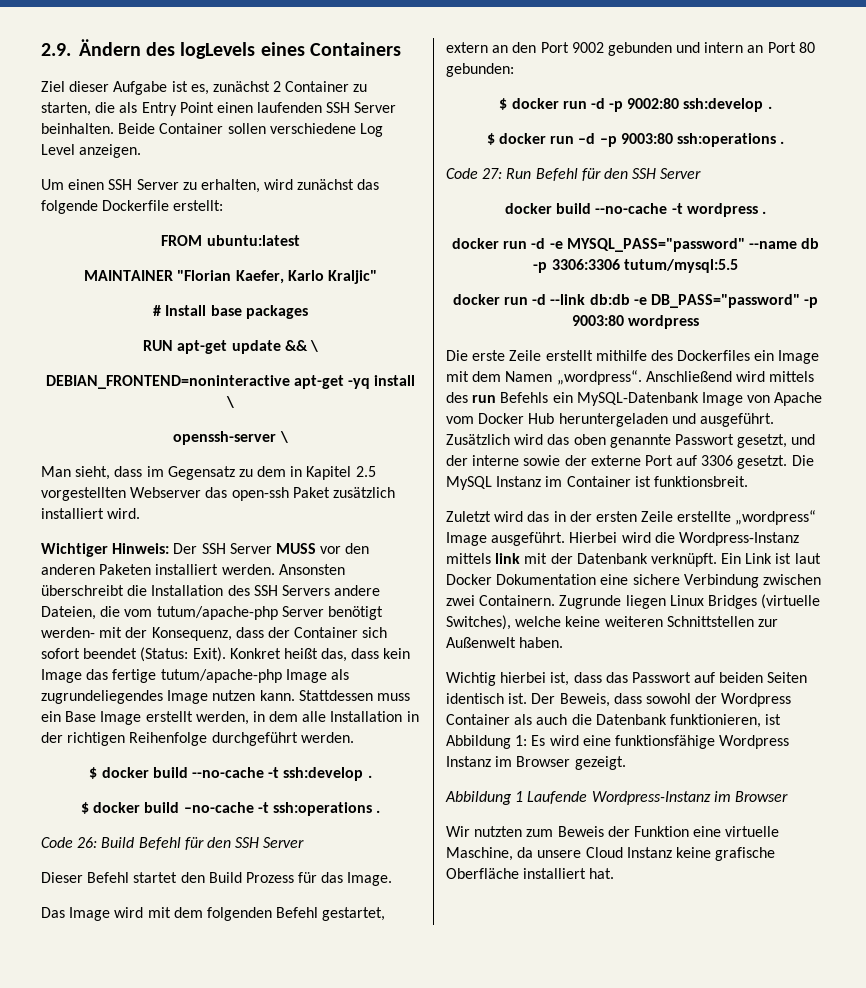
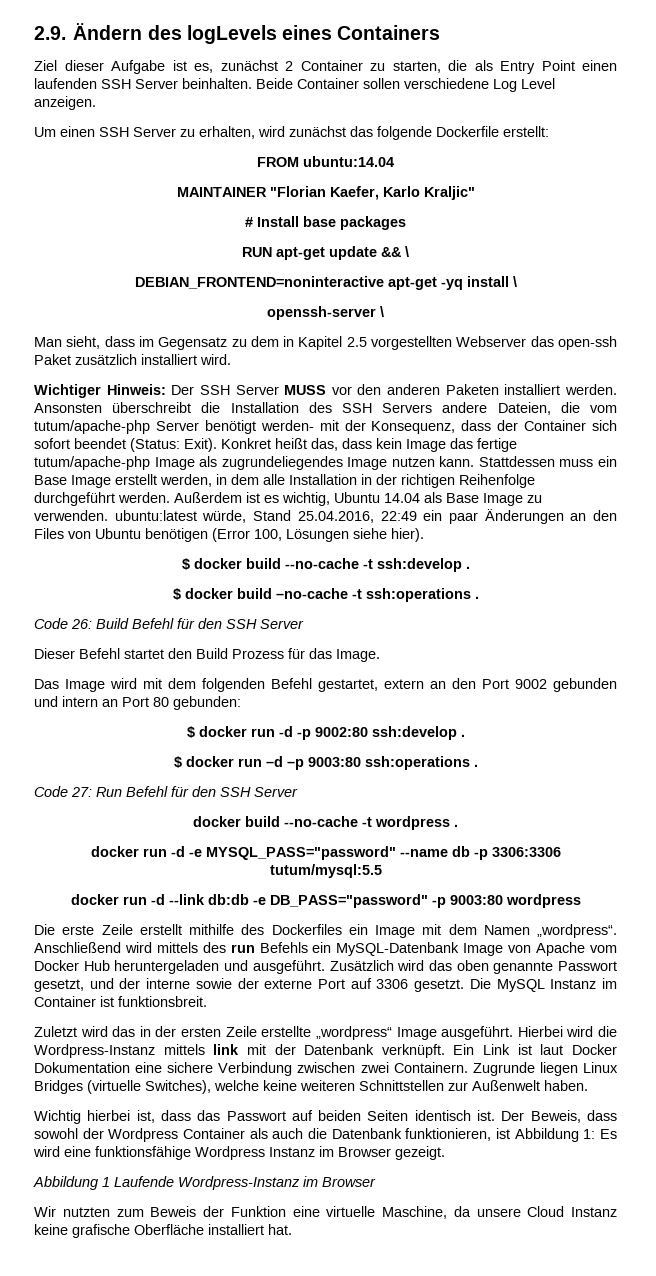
[206,235,300,246] ubuntu:latest -> [303,156,394,167] ubuntu:14.04
(354, 737) none -> [174,492,542,506] [34,509,617,524] [34,528,424,542] Außerdem ist es wichtig, Ubuntu 14.04 als Base Image zu verwenden. ubuntu:latest würde, Stand 25.04.2016, 22:49 ein paar Änderungen an den Files von Ubuntu benötigen (Error 100, Lösungen siehe hier).

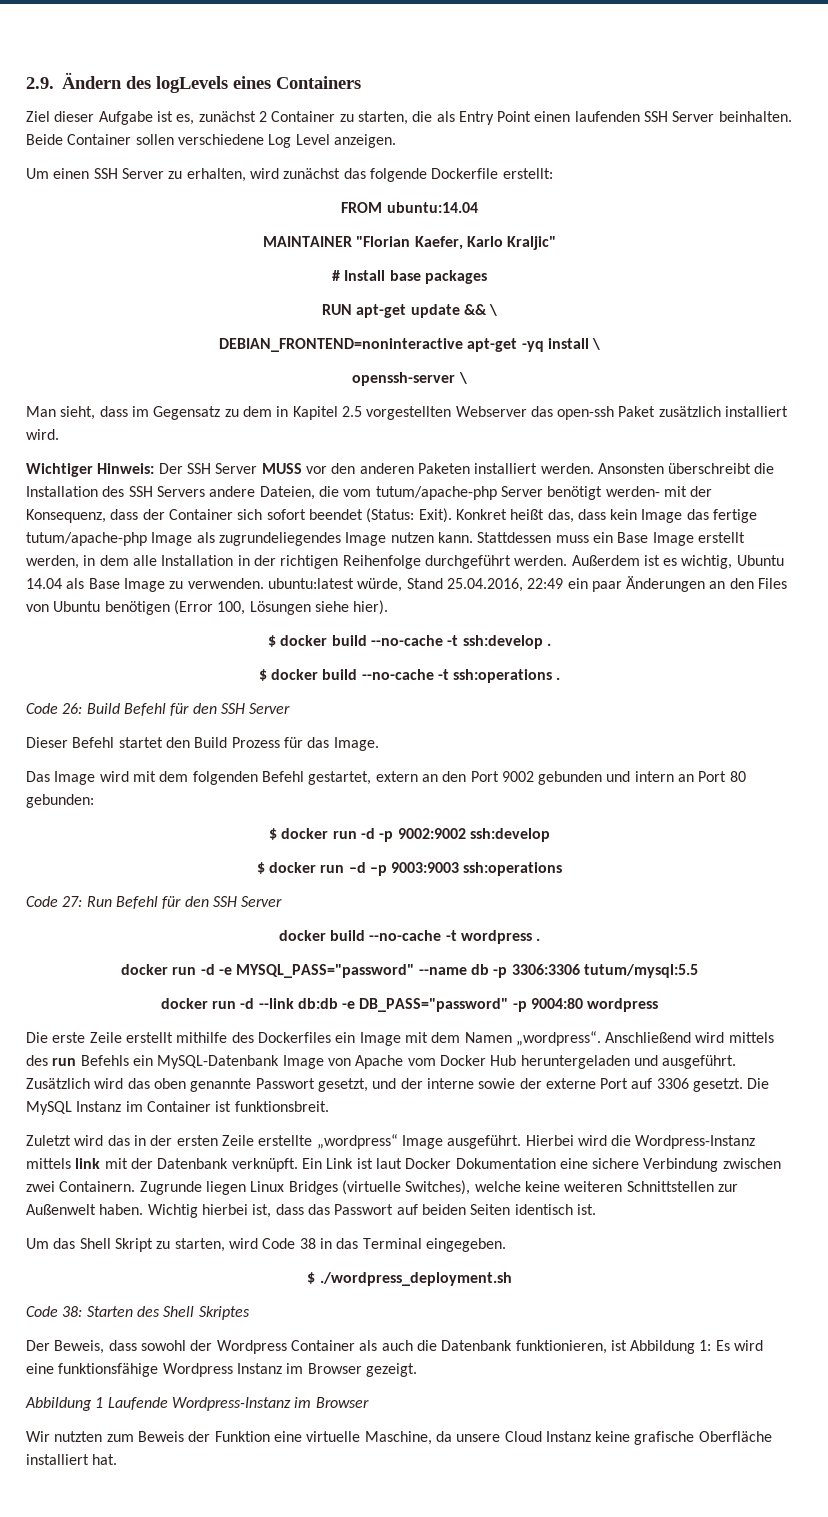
[275,588,348,599] –no-cache -> [361,669,434,680] --no-cache
[314,726,465,740] [173,756,478,770] 9002:80 ssh:develop . // $ docker run –d –p 9003:80 ssh:operations . -> [397,828,550,842] [256,862,563,876] 9002:9002 ssh:develop // $ docker run –d –p 9003:9003 ssh:operations
[449,895,503,905] 9003:80 -> [531,998,584,1009] 9004:80
(588, 1085) // -> (144, 1209) none
(496, 1115) none -> [26,1238,506,1252] [307,1272,512,1286] [26,1306,250,1320] // Um das Shell Skript zu starten, wird Code 38 in das Terminal eingegeben. // $ ./wordpress_deployment.sh // Code 38: Starten des Shell Skriptes //

